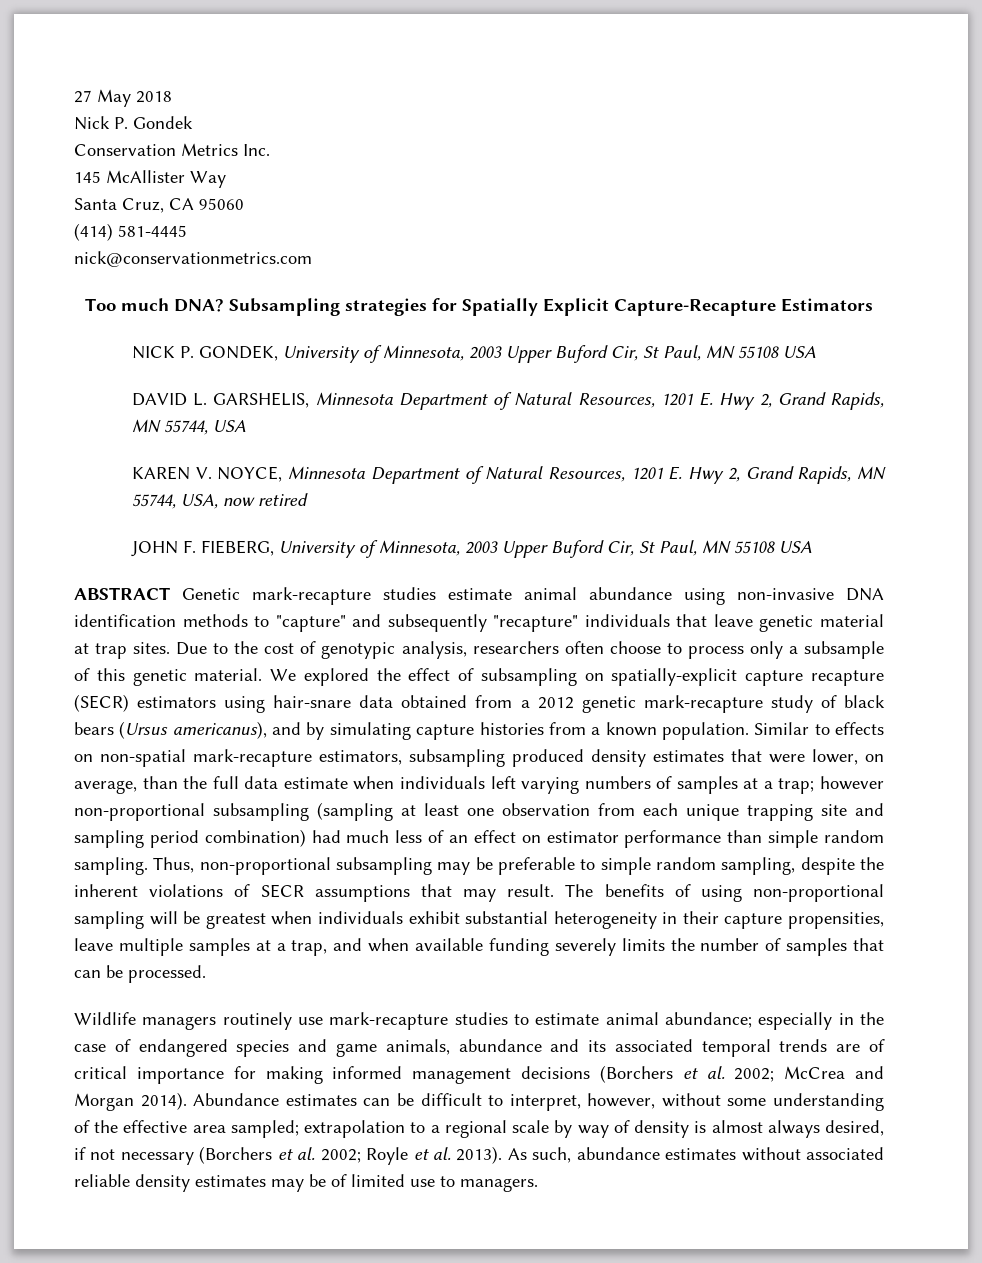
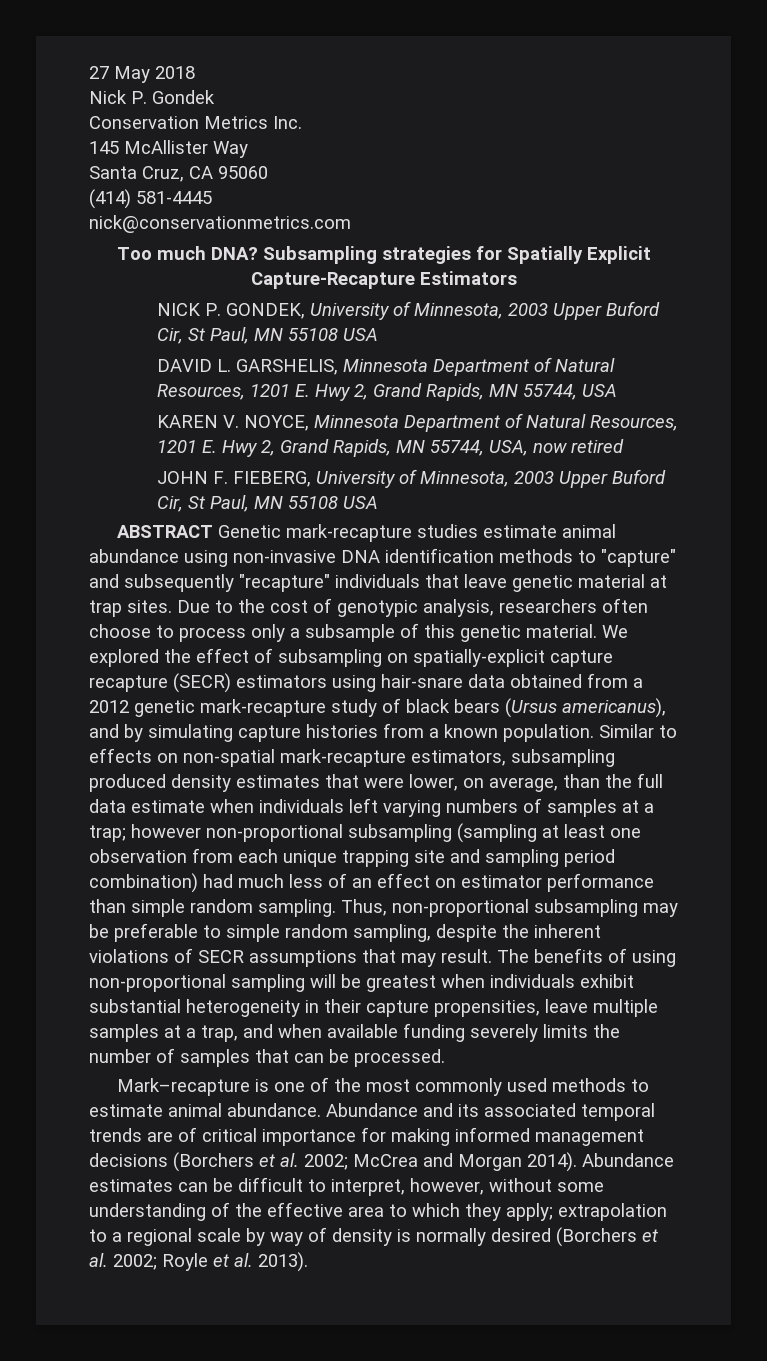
[74,1012,885,1030] [74,1039,542,1057] Wildlife managers routinely use mark-recapture studies to estimate animal abundance; especially in the case of endangered species and game animals, abundance -> [116,1077,649,1096] [89,1103,418,1117] Mark–recapture is one of the most commonly used methods to estimate animal abundance. Abundance
[230,1120,299,1138] sampled; -> [389,1203,553,1221] to which they apply;
[711,1120,885,1138] [74,1147,194,1165] almost always desired, if not necessary -> [416,1228,551,1246] normally desired
[507,1147,884,1163] [74,1174,538,1192] As such, abundance estimates without associated reliable density estimates may be of limited use to managers. -> (308, 1262) none

